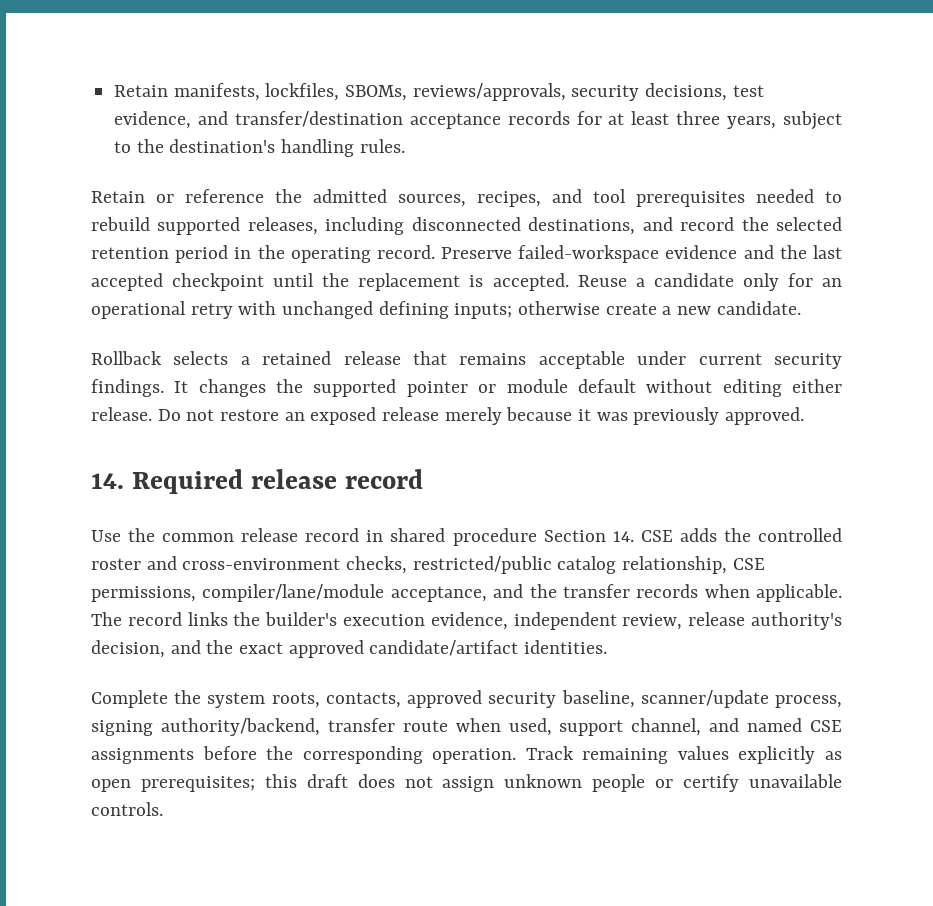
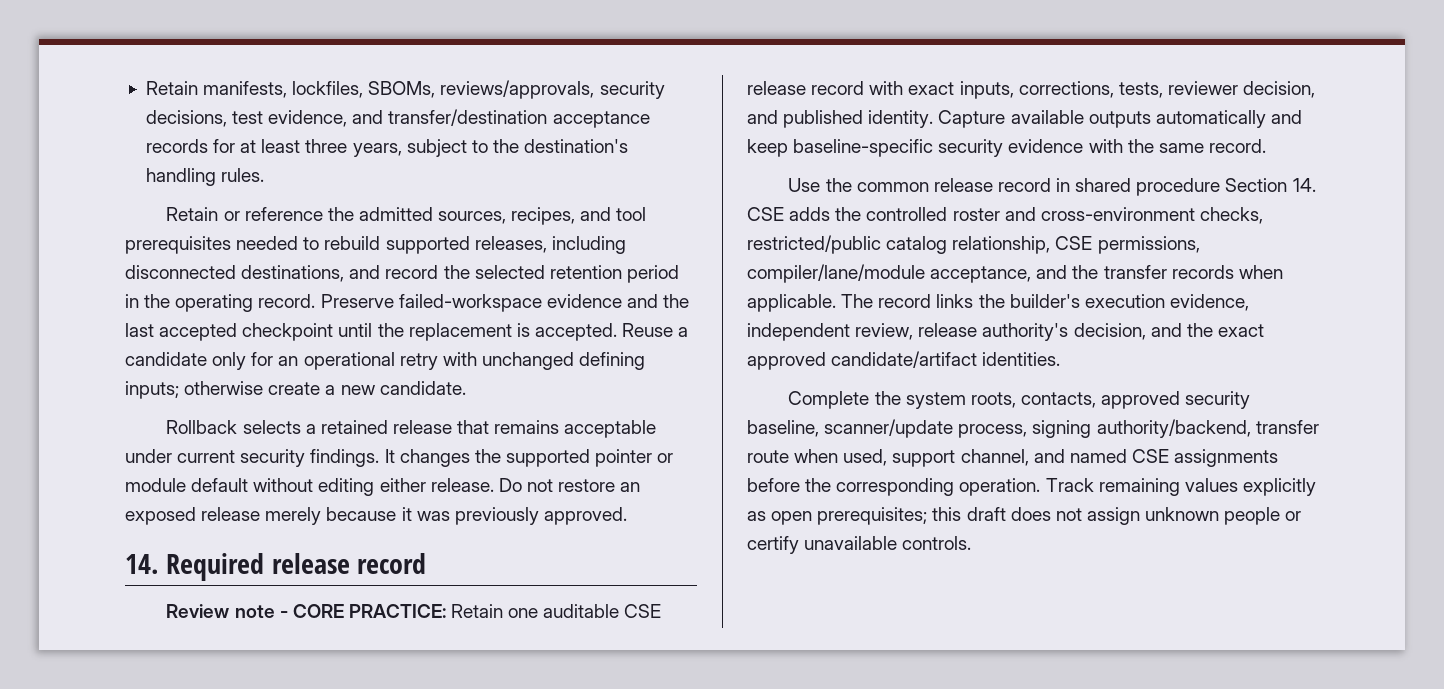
(423, 479) none -> [166,604,662,618] [747,81,1316,99] [747,110,1302,128] [747,139,1266,157] // Review note - CORE PRACTICE: Retain one auditable CSE release record with exact inputs, corrections, tests, reviewer decision, and published identity. Capture available outputs automatically and keep baseline-specific security evidence with the same record.

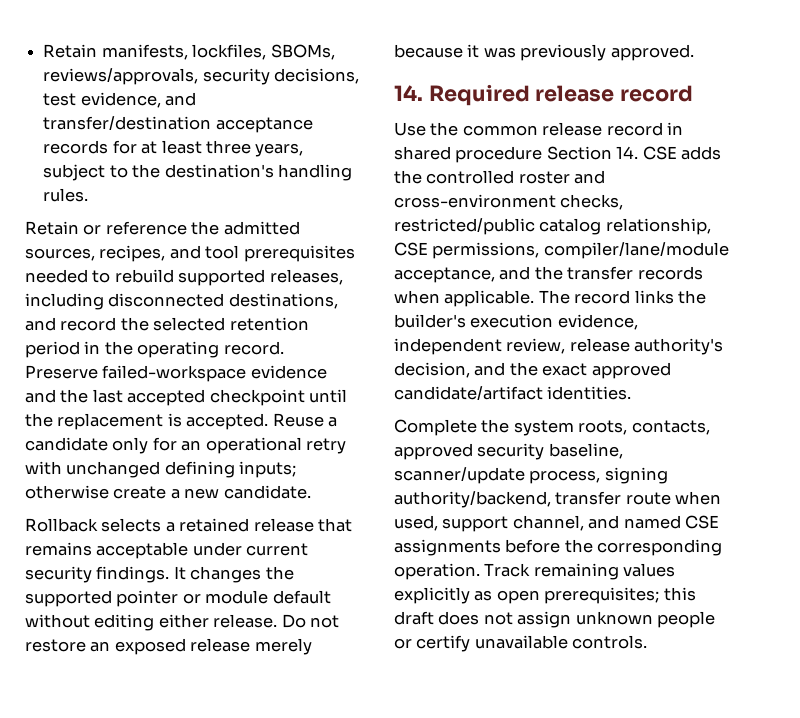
[166,604,662,618] [747,81,1316,99] [747,110,1302,128] [747,139,1266,157] // Review note - CORE PRACTICE: Retain one auditable CSE release record with exact inputs, corrections, tests, reviewer decision, and published identity. Capture available outputs automatically and keep baseline-specific security evidence with the same record. -> (694, 93) none

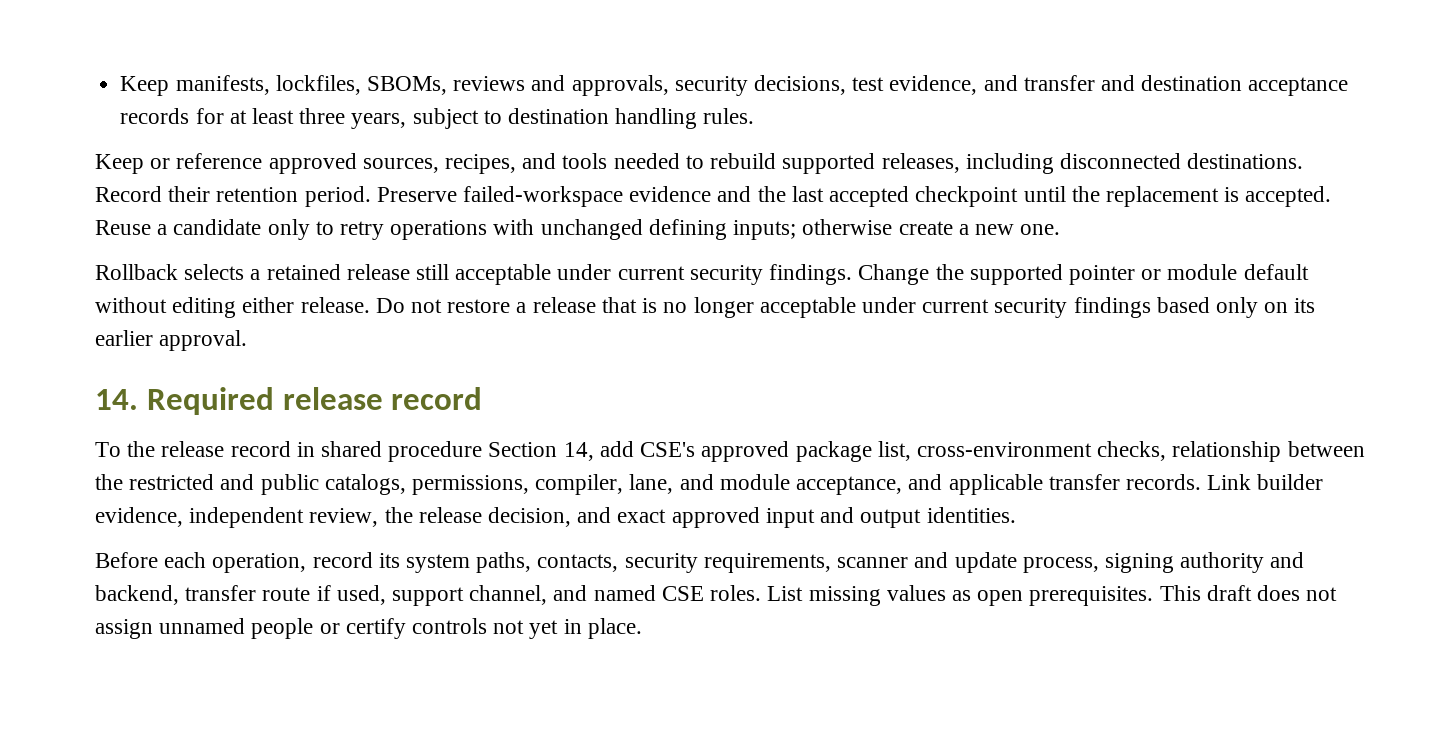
[43,44,98,58] Retain -> [120,76,170,96] Keep
[43,68,199,85] reviews/approvals, -> [453,75,669,96] reviews and approvals,
[43,116,212,130] transfer/destination -> [1023,75,1243,91] transfer and destination
[132,164,274,178] the destination's -> [507,108,609,124] destination
[25,221,79,235] Retain -> [95,154,144,174] Keep
[191,221,300,235] the admitted -> [268,153,357,174] approved
[205,245,355,262] tool prerequisites -> [562,153,608,169] tools
[228,293,338,309] [25,317,309,331] [25,341,284,358] destinations, and record the selected retention period in the operating record. -> [1187,153,1304,169] [95,186,371,207] destinations. Record their retention period.
[152,437,347,454] for an operational retry -> [315,220,488,240] to retry operations
[223,485,311,499] candidate. -> [1020,224,1061,235] one.
[318,518,353,532] [25,542,92,556] that remains -> [416,264,450,280] still
[173,566,262,583] It changes -> [858,264,930,285] Change
[90,638,312,655] [394,44,694,61] an exposed release merely because it was previously approved. -> [516,297,1316,318] [95,330,248,351] a release that is no longer acceptable under current security findings based only on its earlier approval.
[394,122,538,136] Use the common -> [95,441,156,457] To the
[616,146,722,160] [394,170,606,184] [394,194,624,210] [394,218,711,235] [394,242,729,259] [394,266,703,283] [394,290,707,307] [394,314,554,328] 14. CSE adds the controlled roster and cross-environment checks, restricted/public catalog relationship, CSE permissions, compiler/lane/module acceptance, and the transfer records when applicable. The record links the builder's execution -> [563,441,1365,462] [95,474,1324,495] 14, add CSE's approved package list, cross-environment checks, relationship between the restricted and public catalogs, permissions, compiler, lane, and module acceptance, and applicable transfer records. Link builder
[569,338,724,355] release authority's -> [384,507,482,523] the release
[509,362,538,376] the -> (612, 515) none
[394,386,632,400] [394,419,710,436] [394,443,623,460] [394,467,668,484] [394,491,551,508] candidate/artifact identities. // Complete the system roots, contacts, approved security baseline, scanner/update process, signing authority/backend, -> [765,507,1016,528] [95,552,1305,573] [95,585,179,605] input and output identities. // Before each operation, record its system paths, contacts, security requirements, scanner and update process, signing authority and backend,
[675,491,722,505] when -> [316,585,331,601] if
[394,539,723,556] [394,563,676,580] [394,587,696,604] assignments before the corresponding operation. Track remaining values explicitly as open prerequisites; this -> [710,585,1201,606] roles. List missing values as open prerequisites. This
[575,611,653,625] unknown -> [159,618,246,634] unnamed
[474,635,648,649] unavailable controls. -> [412,618,642,639] controls not yet in place.

